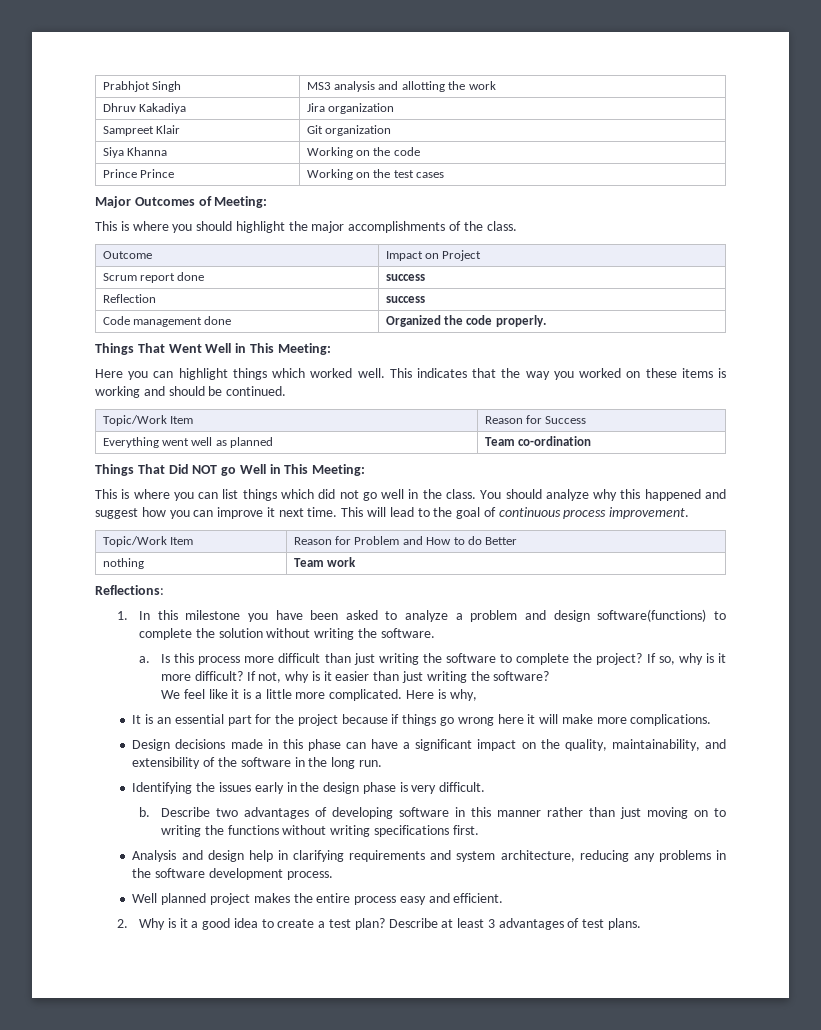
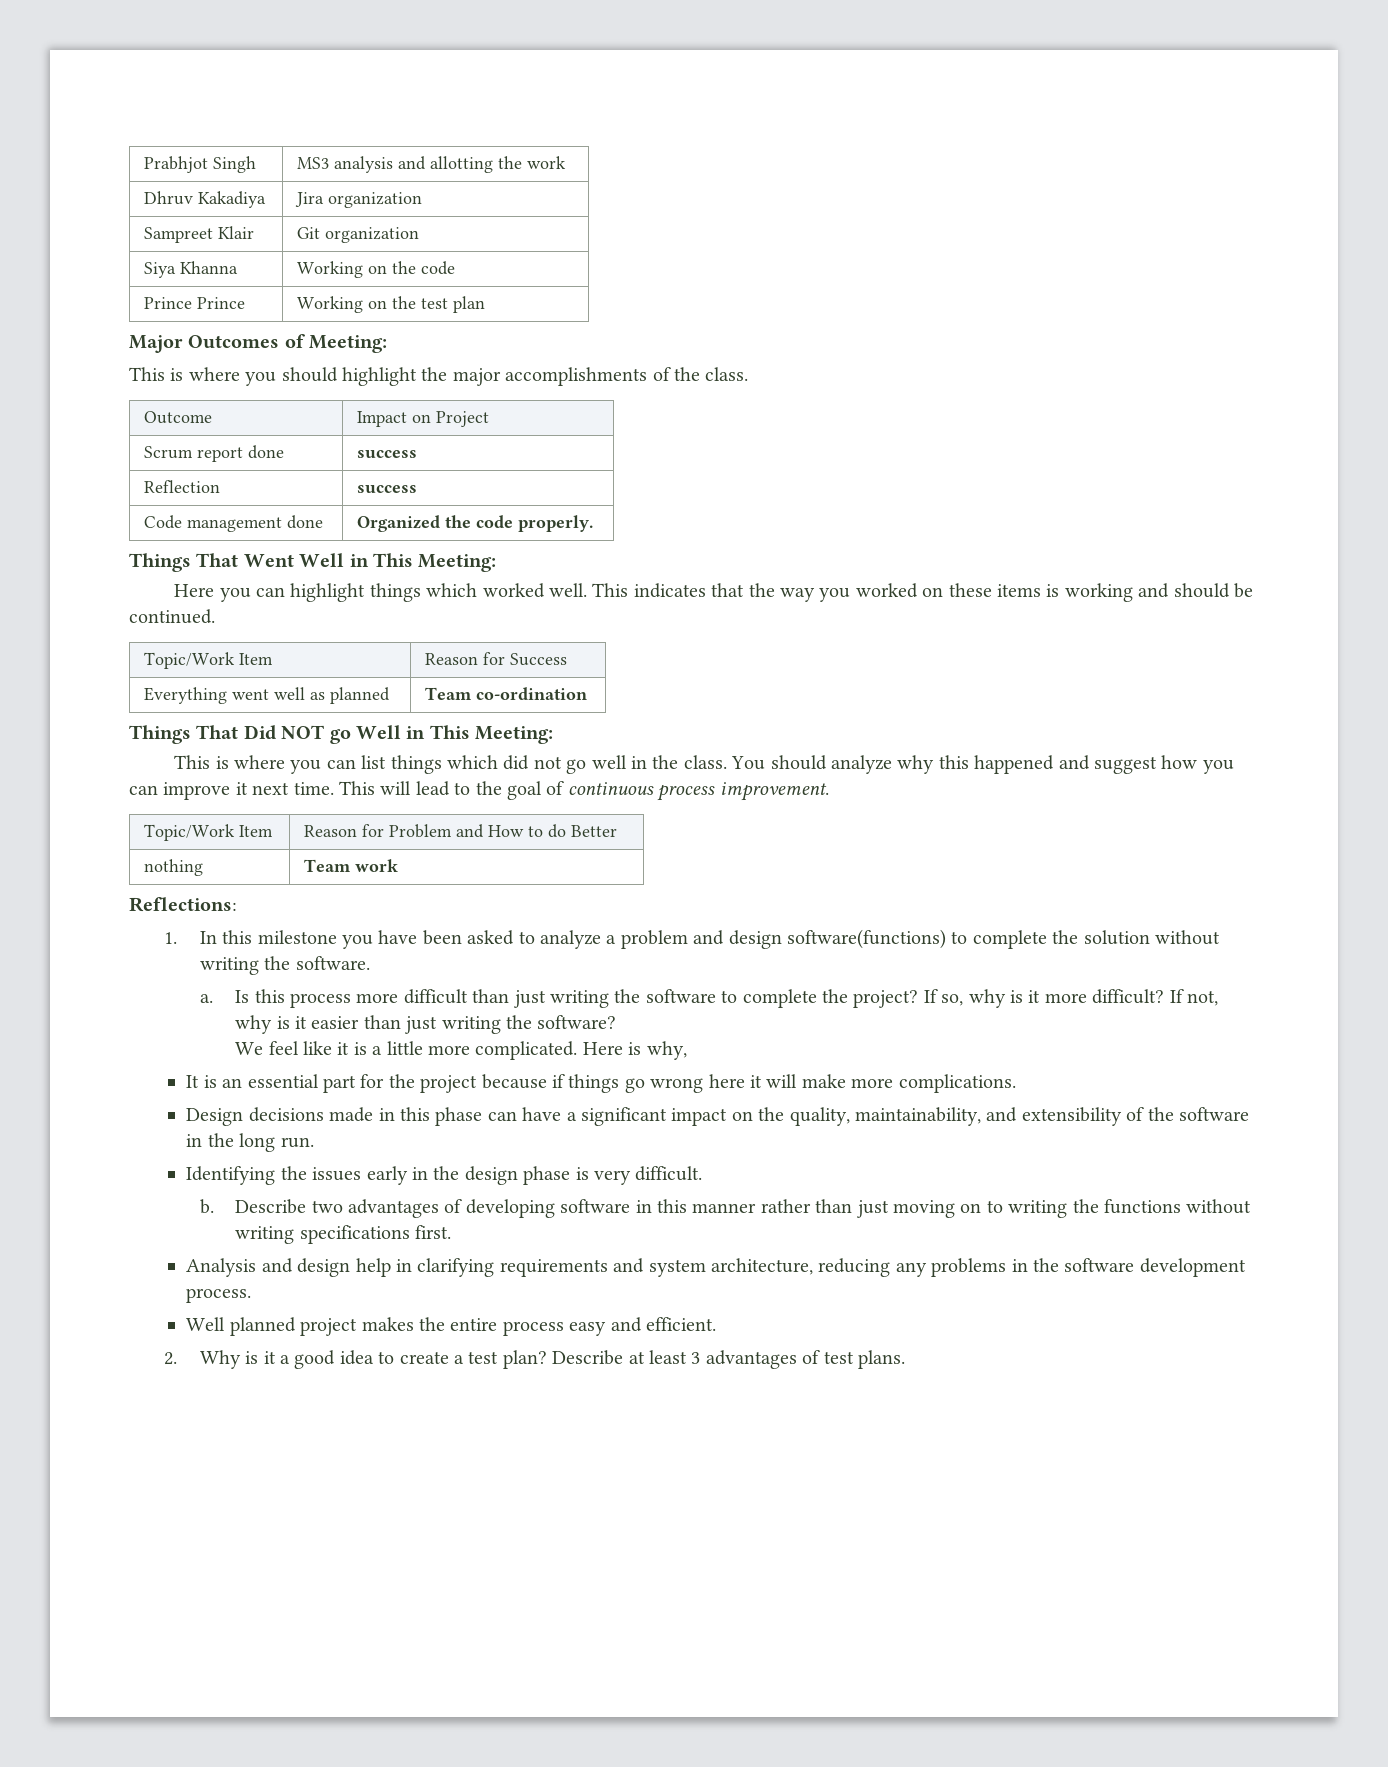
[416,172,445,178] cases -> [453,296,486,313] plan

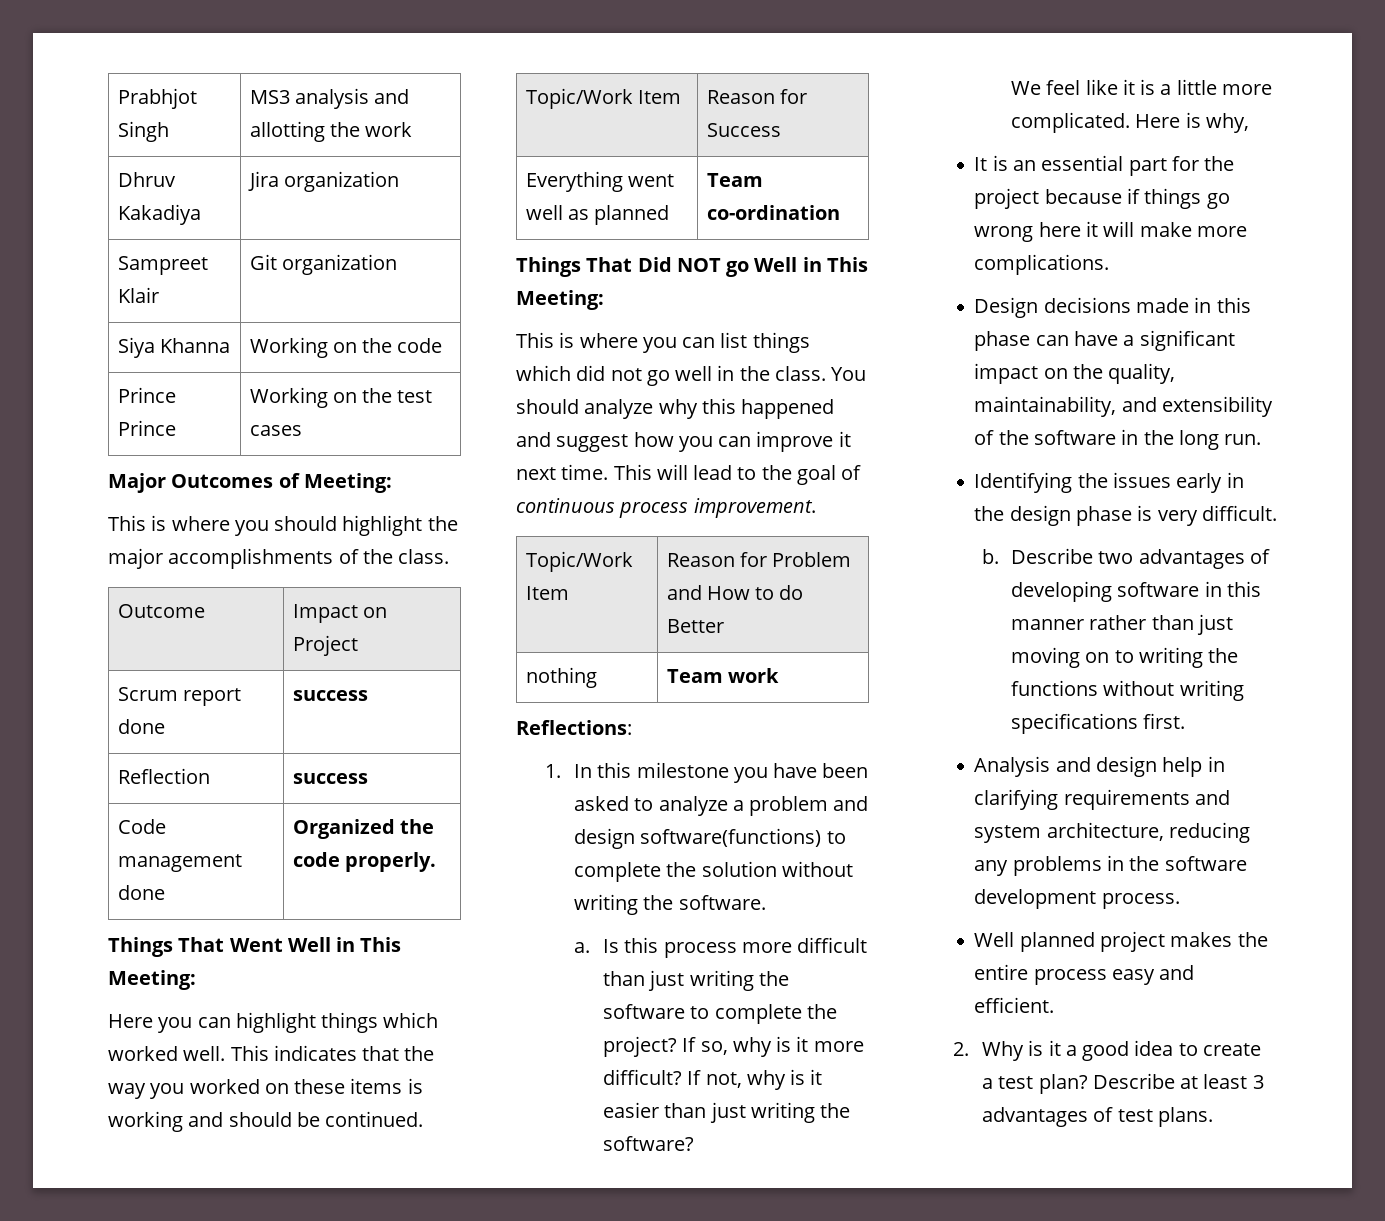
[453,296,486,313] plan -> [249,425,302,436] cases

